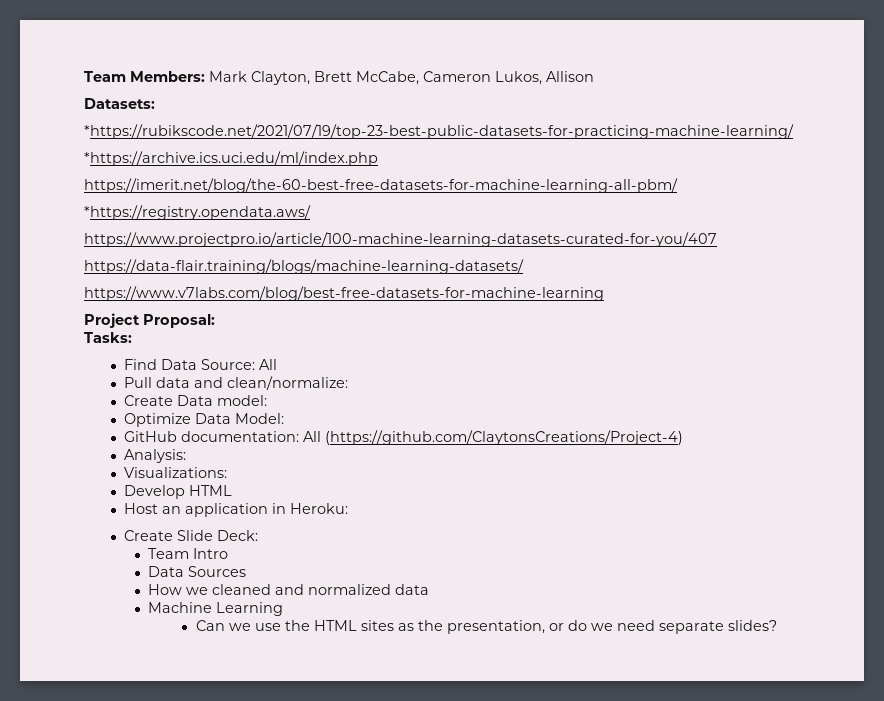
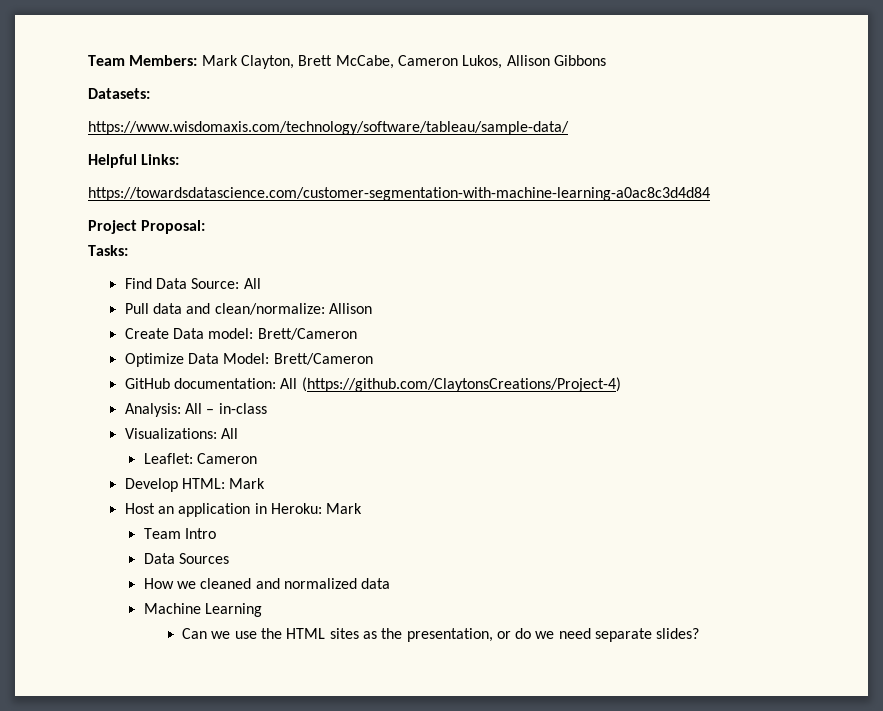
(594, 76) none -> [553,55,606,66] Gibbons
[84,124,794,139] [84,151,378,166] [84,178,678,193] [84,205,311,220] [84,232,717,247] [84,259,524,274] [84,286,604,301] *https://rubikscode.net/2021/07/19/top-23-best-public-datasets-for-practicing-machine-learning/ // *https://archive.ics.uci.edu/ml/index.php // https://imerit.net/blog/the-60-best-free-datasets-for-machine-learning-all-pbm/ // *https://registry.opendata.aws/ // https://www.projectpro.io/article/100-machine-learning-datasets-curated-for-you/407 // https://data-flair.training/blogs/machine-learning-datasets/ // https://www.v7labs.com/blog/best-free-datasets-for-machine-learning -> [88,121,569,135] [88,154,180,168] [88,187,710,201] https://www.wisdomaxis.com/technology/software/tableau/sample-data/ // Helpful Links: // https://towardsdatascience.com/customer-segmentation-with-machine-learning-a0ac8c3d4d84
(348, 383) none -> [328,303,372,314] Allison
(267, 400) none -> [257,328,357,340] Brett/Cameron
(284, 418) none -> [273,353,373,365] Brett/Cameron
[123,467,227,478] // Visualizations: -> [185,403,267,414] [124,428,239,439] [143,453,258,464] All – in-class // Visualizations: All // Leaflet: Cameron
[188,485,232,496] HTML -> [182,478,266,489] HTML: Mark
[123,530,258,541] // Create Slide Deck: -> [326,503,363,514] Mark

